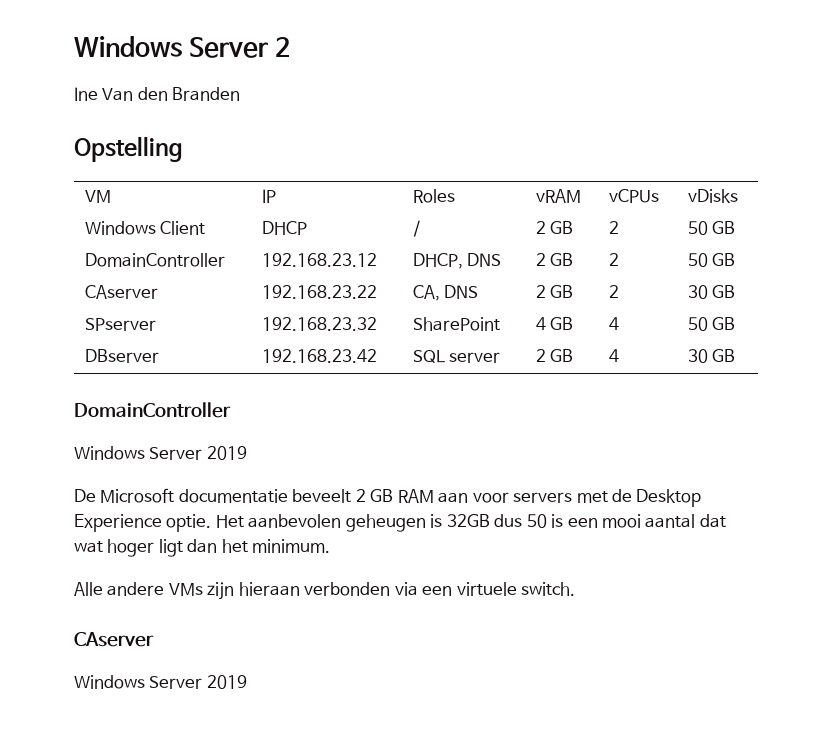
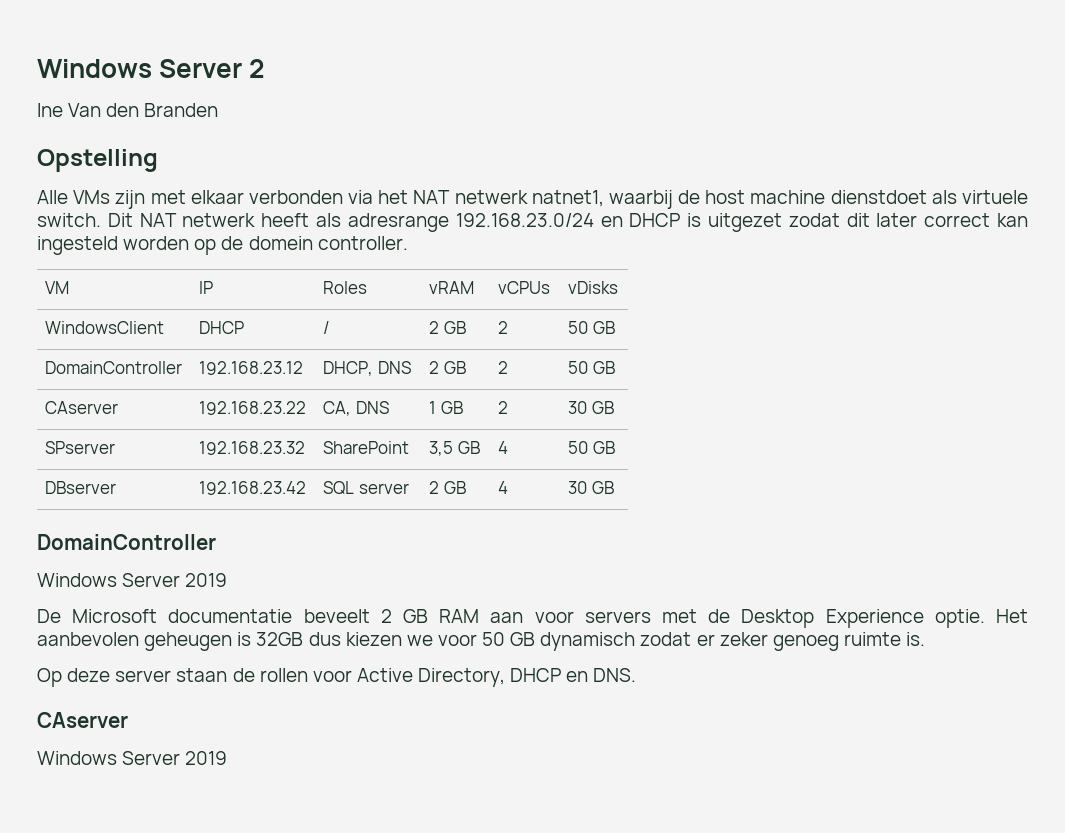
(183, 149) none -> [37,190,1028,209] [37,213,1028,232] [37,236,408,255] // Alle VMs zijn met elkaar verbonden via het NAT netwerk natnet1, waarbij de host machine dienstdoet als virtuele switch. Dit NAT netwerk heeft als adresrange 192.168.23.0/24 en DHCP is uitgezet zodat dit later correct kan ingesteld worden op de domein controller.
[84,221,205,235] Windows Client -> [45,321,165,334] WindowsClient
[535,285,546,298] 2 -> [429,401,437,414] 1
[535,317,546,330] 4 -> [429,441,454,456] 3,5
[526,514,726,528] [74,539,331,557] [74,582,576,600] 50 is een mooi aantal dat wat hoger ligt dan het minimum. // Alle andere VMs zijn hieraan verbonden via een virtuele switch. -> [345,632,926,651] [37,668,637,687] kiezen we voor 50 GB dynamisch zodat er zeker genoeg ruimte is. // Op deze server staan de rollen voor Active Directory, DHCP en DNS.

